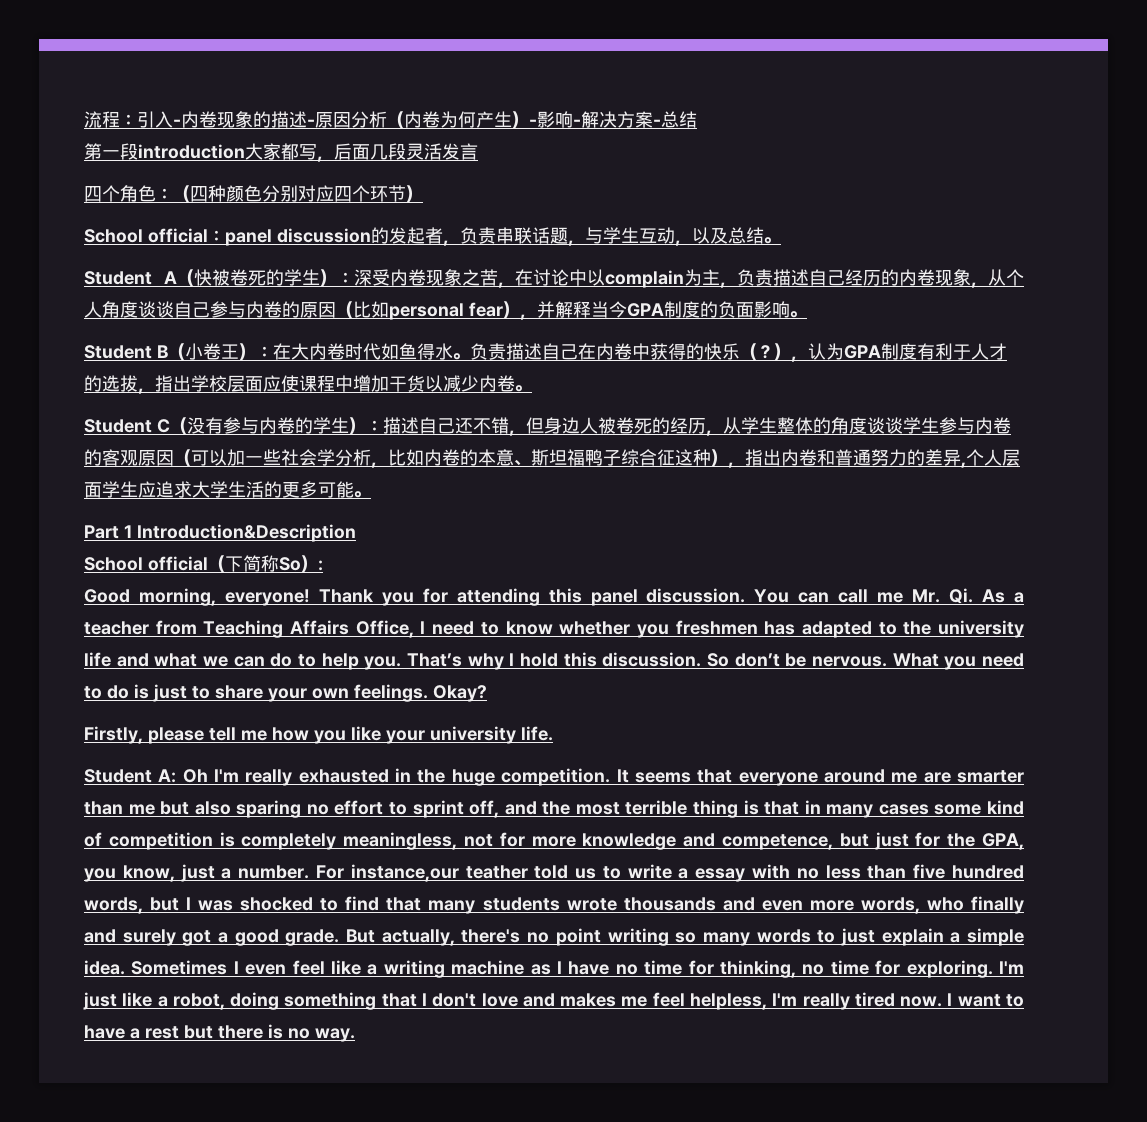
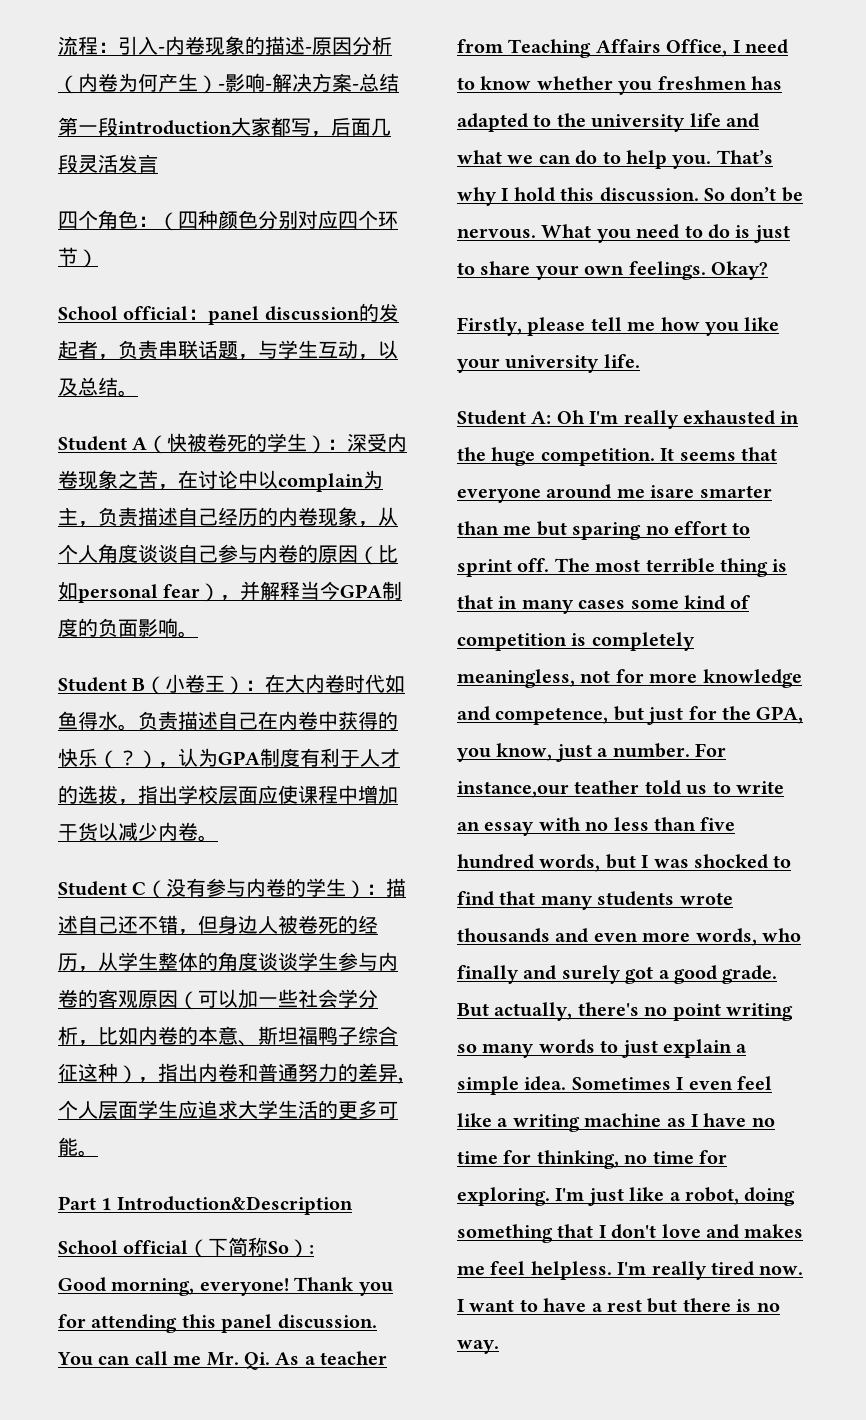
[923,772,951,783] are -> [650,485,695,498] isare
[194,801,231,815] also -> (567, 528) none
[469,800,571,818] off, and the -> [517,558,590,572] off. The
[678,868,689,879] a -> [457,821,480,831] an
[690,993,768,1010] helpless, -> [530,1261,612,1280] helpless.

